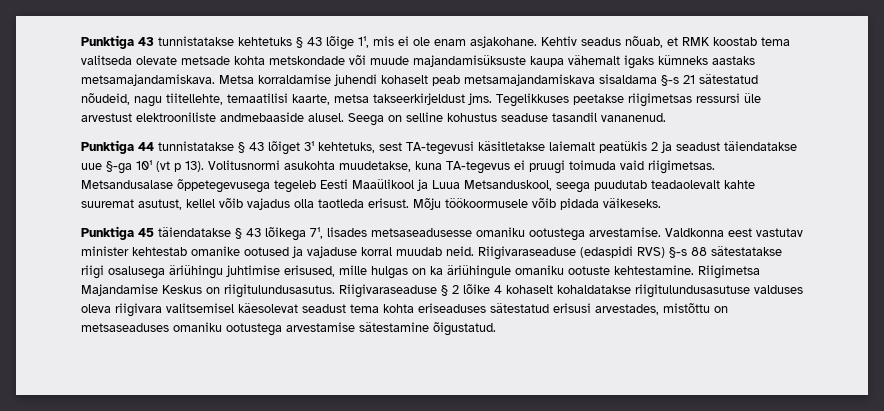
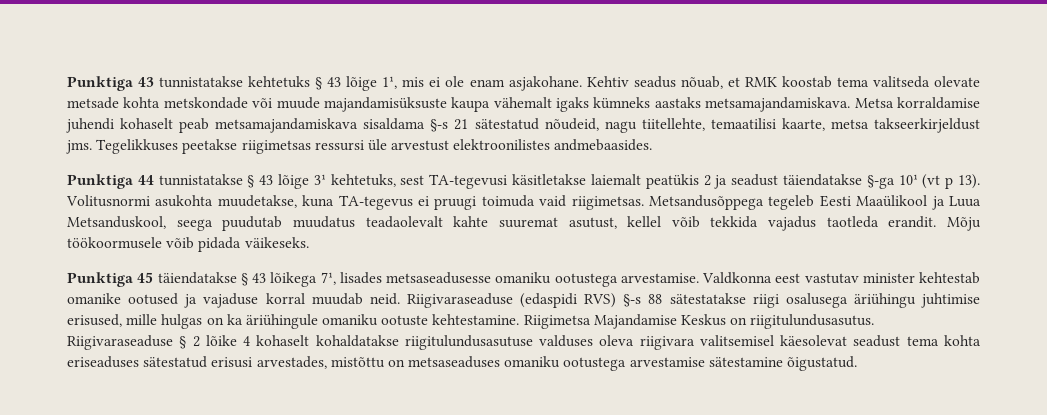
[136,112,666,126] elektrooniliste andmebaaside alusel. Seega on selline kohustus seaduse tasandil vananenud. -> [453,139,653,151] elektroonilistes andmebaasides.
[268,141,300,155] lõiget -> [278,174,310,189] lõige
[81,163,102,170] uue -> (862, 180) none
[81,179,270,193] Metsandusalase õppetegevusega -> [648,195,764,210] Metsandusõppega
(647, 185) none -> [292,216,355,228] muudatus
[247,198,409,210] vajadus olla taotleda erisust. -> [710,216,937,231] tekkida vajadus taotleda erandit.

